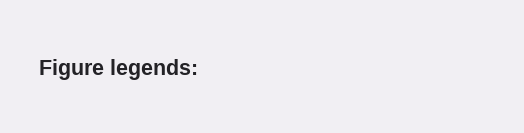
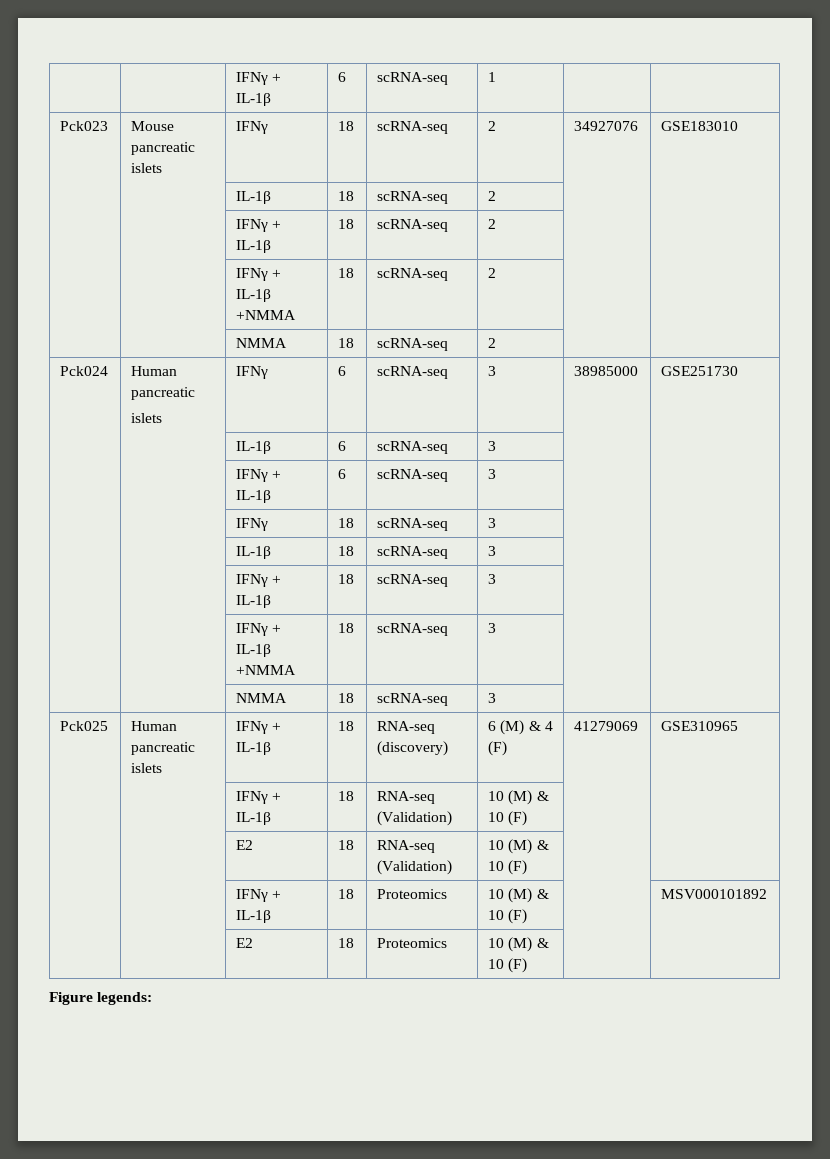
(39, 69) none -> [236,72,282,85] [236,93,272,106] [338,72,347,82] [377,72,449,85] [488,72,497,82] [60,121,109,131] [131,121,175,131] [131,142,196,155] [131,163,163,173] [236,121,269,134] [338,121,355,131] [377,121,449,134] [488,121,497,131] [574,121,639,131] [661,121,739,131] [236,191,272,204] [338,191,355,201] [377,191,449,204] [488,191,497,201] [236,219,282,232] [236,240,272,253] [338,219,355,229] [377,219,449,232] [488,219,497,229] [236,268,282,281] [236,289,272,302] [236,310,297,320] [338,268,355,278] [377,268,449,281] [488,268,497,278] [236,338,288,348] [338,338,355,348] [377,338,449,351] [488,338,497,348] [60,366,109,376] [131,366,178,376] [131,387,196,400] [131,413,163,423] [236,366,269,379] [338,366,347,376] [377,366,449,379] [488,366,497,376] [574,366,639,376] [661,366,739,376] [236,441,272,454] [338,441,347,451] [377,441,449,454] [488,441,497,451] [236,469,282,482] [236,490,272,503] [338,469,347,479] [377,469,449,482] [488,469,497,479] [236,518,269,531] [338,518,355,528] [377,518,449,531] [488,518,497,528] [236,546,272,559] [338,546,355,556] [377,546,449,559] [488,546,497,556] [236,574,282,587] [236,595,272,608] [338,574,355,584] [377,574,449,587] [488,574,497,584] [236,623,282,636] [236,644,272,657] [236,665,297,675] [338,623,355,633] [377,623,449,636] [488,623,497,633] [236,693,288,703] [338,693,355,703] [377,693,449,706] [488,693,497,703] [60,721,109,731] [131,721,178,731] [131,742,196,755] [131,763,163,773] [236,721,282,734] [236,742,272,755] [338,721,355,731] [377,721,436,734] [377,741,449,756] [488,720,553,735] [488,741,508,756] [574,721,639,731] [661,721,739,731] [236,791,282,804] [236,812,272,825] [338,791,355,801] [377,791,436,804] [377,811,453,826] [488,790,549,805] [488,811,528,826] [236,840,254,850] [338,840,355,850] [377,840,436,853] [377,860,453,875] [488,839,549,854] [488,860,528,875] [236,889,282,902] [236,910,272,923] [338,889,355,899] [377,889,448,899] [488,888,549,903] [488,909,528,924] [661,889,768,899] [236,938,254,948] [338,938,355,948] [377,938,448,948] [488,937,549,952] [488,958,528,973] | | IFNγ + IL-1β | 6 | scRNA-seq | 1 | | // Pck023 | Mouse pancreatic islets | IFNγ | 18 | scRNA-seq | 2 | 34927076 | GSE183010 // | | IL-1β | 18 | scRNA-seq | 2 | | // | | IFNγ + IL-1β | 18 | scRNA-seq | 2 | | // | | IFNγ + IL-1β +NMMA | 18 | scRNA-seq | 2 | | // | | NMMA | 18 | scRNA-seq | 2 | | // Pck024 | Human pancreatic // islets | IFNγ | 6 | scRNA-seq | 3 | 38985000 | GSE251730 // | | IL-1β | 6 | scRNA-seq | 3 | | // | | IFNγ + IL-1β | 6 | scRNA-seq | 3 | | // | | IFNγ | 18 | scRNA-seq | 3 | | // | | IL-1β | 18 | scRNA-seq | 3 | | // | | IFNγ + IL-1β | 18 | scRNA-seq | 3 | | // | | IFNγ + IL-1β +NMMA | 18 | scRNA-seq | 3 | | // | | NMMA | 18 | scRNA-seq | 3 | | // Pck025 | Human pancreatic islets | IFNγ + IL-1β | 18 | RNA-seq (discovery) | 6 (M) & 4 (F) | 41279069 | GSE310965 // | | IFNγ + IL-1β | 18 | RNA-seq (Validation) | 10 (M) & 10 (F) | | // | | E2 | 18 | RNA-seq (Validation) | 10 (M) & 10 (F) | | // | | IFNγ + IL-1β | 18 | Proteomics | 10 (M) & 10 (F) | | MSV000101892 // | | E2 | 18 | Proteomics | 10 (M) & 10 (F) | | //

